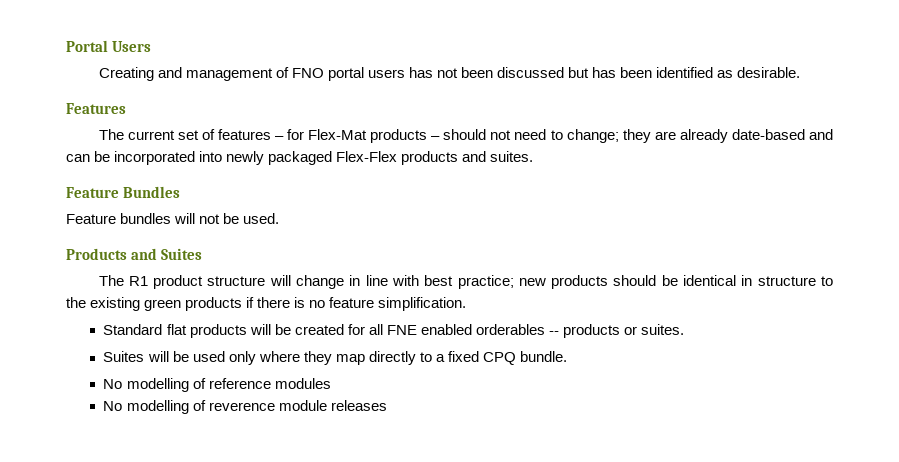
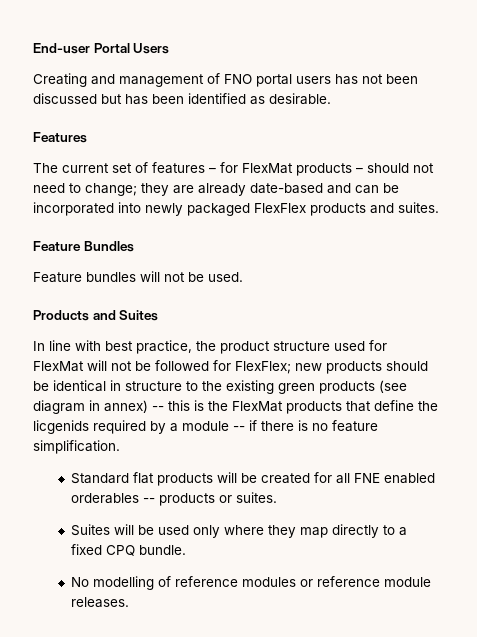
(66, 46) none -> [33,43,90,54] End-user
[308,129,368,140] Flex-Mat -> [242,163,293,174] FlexMat
[336,151,398,162] Flex-Flex -> [254,203,306,213] FlexFlex
[98,275,514,289] The R1 product structure will change in line with best practice; -> [33,340,387,354] [33,360,291,374] In line with best practice, the product structure used for FlexMat will not be followed for FlexFlex;
(243, 304) none -> [379,380,407,393] [33,400,438,414] [33,420,245,434] (see diagram in annex) -- this is the FlexMat products that define the licgenids required by a module --
[103,400,387,414] // No modelling of reverence module releases -> [299,576,431,587] [70,597,129,608] or reference module releases.

